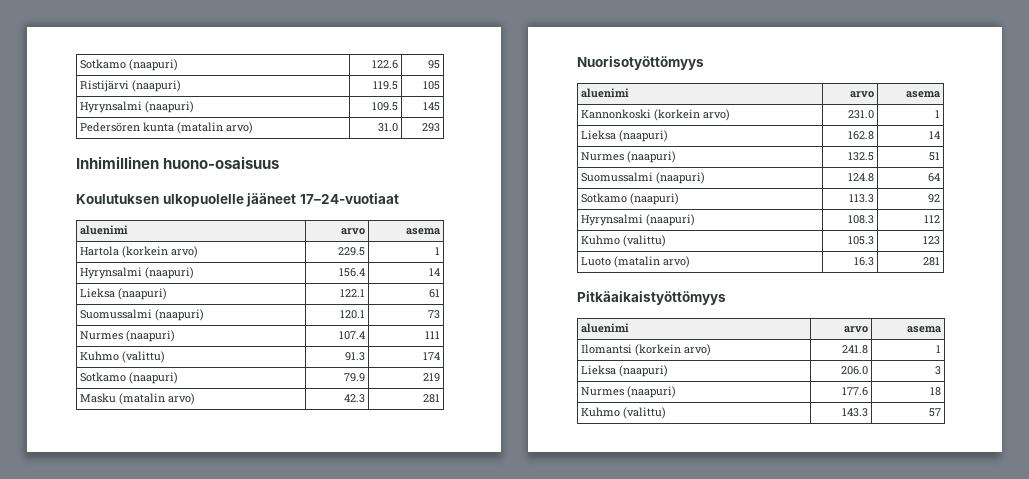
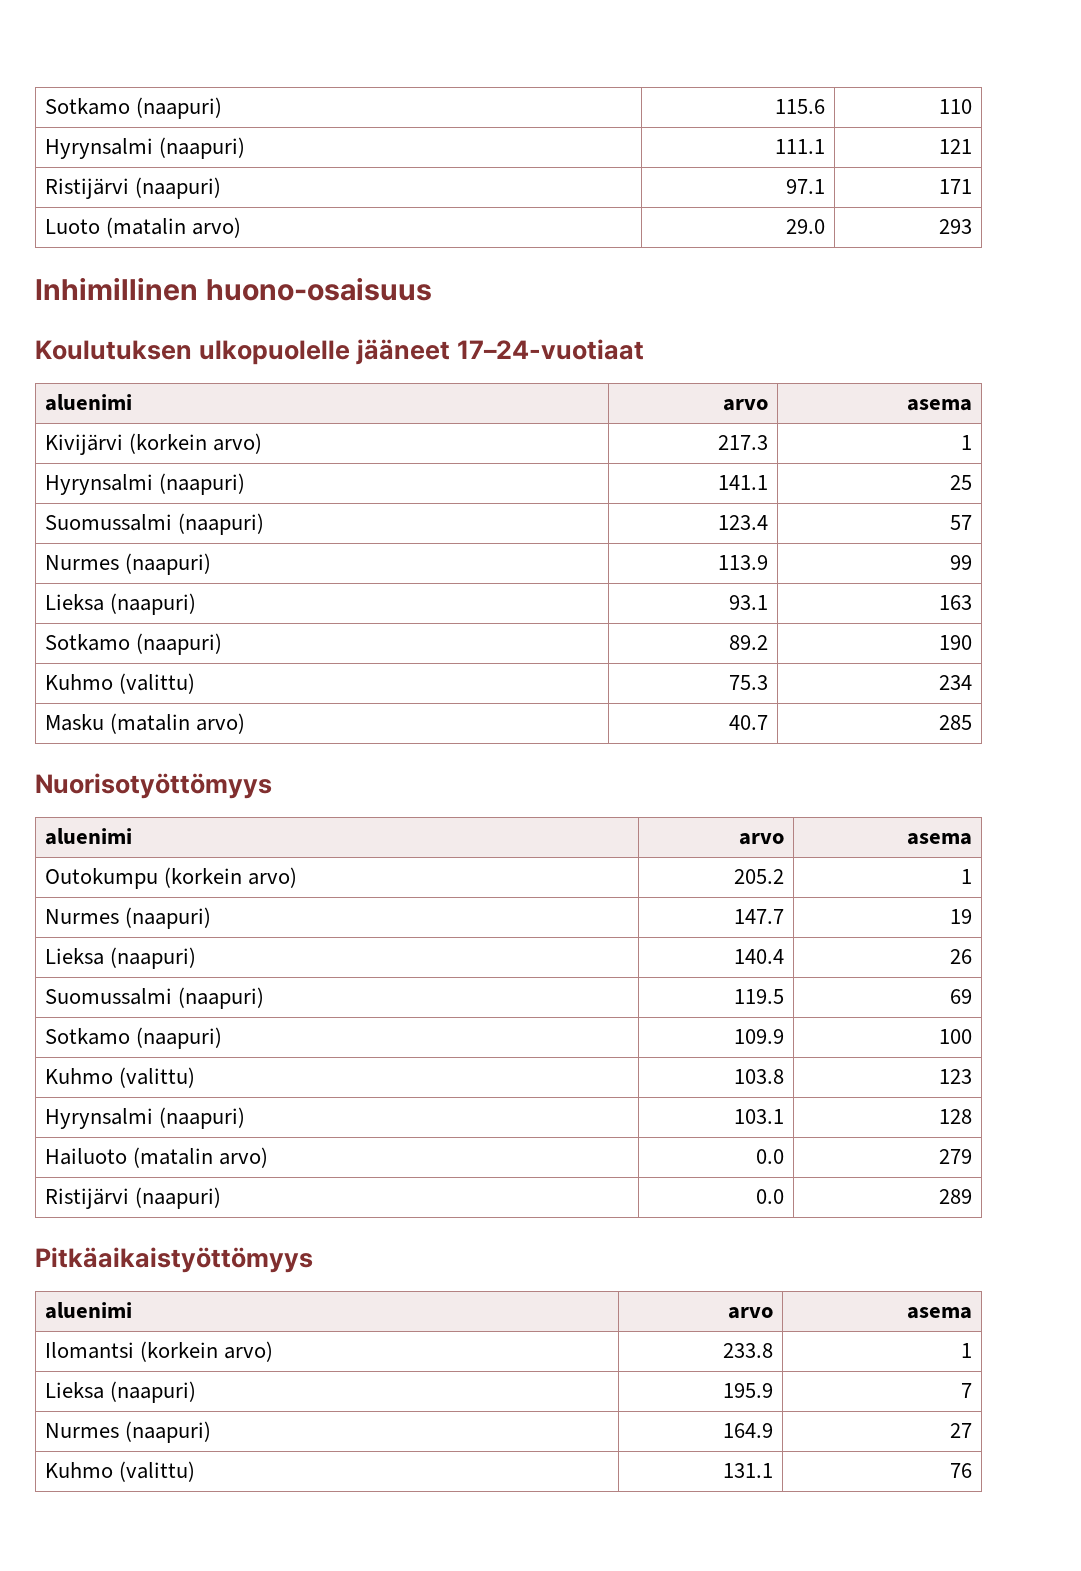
[80,59,179,71] [371,60,398,69] [427,60,440,69] [80,80,182,92] [372,81,398,90] [422,81,440,90] [80,101,195,113] [371,102,398,111] [422,102,440,111] [80,122,254,134] [377,123,398,132] Sotkamo (naapuri) | 122.6 | 95 // Ristijärvi (naapuri) | 119.5 | 105 // Hyrynsalmi (naapuri) | 109.5 | 145 // Pedersören kunta (matalin arvo) | 31.0 -> [45,97,223,119] [774,99,825,114] [938,99,972,114] [45,137,246,159] [774,139,825,154] [938,139,972,154] [45,177,222,199] [785,179,825,194] [938,179,972,194] [45,217,242,238] [785,219,825,234] Sotkamo (naapuri) | 115.6 | 110 // Hyrynsalmi (naapuri) | 111.1 | 121 // Ristijärvi (naapuri) | 97.1 | 171 // Luoto (matalin arvo) | 29.0
[80,246,199,258] [337,247,365,256] Hartola (korkein arvo) | 229.5 -> [45,433,263,455] [717,435,768,450] Kivijärvi (korkein arvo) | 217.3
[338,268,365,277] [428,268,440,276] [80,288,168,300] [339,289,365,297] [428,289,440,298] [80,309,205,321] [339,310,365,319] [427,310,440,319] [80,330,176,342] [338,331,365,340] [424,331,440,339] [80,351,166,363] [344,352,365,361] [422,352,440,360] [80,372,179,384] [343,373,365,382] [422,373,440,382] 156.4 | 14 // Lieksa (naapuri) | 122.1 | 61 // Suomussalmi (naapuri) | 120.1 | 73 // Nurmes (naapuri) | 107.4 | 111 // Kuhmo (valittu) | 91.3 | 174 // Sotkamo (naapuri) | 79.9 | 219 -> [717,475,768,490] [949,475,972,490] [45,513,265,535] [717,515,768,530] [949,515,972,530] [45,553,212,575] [717,555,768,570] [949,555,972,570] [45,593,197,615] [728,595,768,610] [938,595,972,610] [45,633,223,655] [728,635,768,650] [938,635,972,650] [45,673,196,694] [728,675,768,690] [938,675,972,690] 141.1 | 25 // Suomussalmi (naapuri) | 123.4 | 57 // Nurmes (naapuri) | 113.9 | 99 // Lieksa (naapuri) | 93.1 | 163 // Sotkamo (naapuri) | 89.2 | 190 // Kuhmo (valittu) | 75.3 | 234
[343,394,365,403] [422,394,440,403] 42.3 | 281 -> [728,715,768,730] [938,715,972,730] 40.7 | 285
[581,109,731,121] [847,110,874,119] [934,110,940,118] [581,130,669,142] [847,131,874,140] [928,131,940,139] [581,151,677,163] [847,152,874,161] [928,152,940,161] [581,172,706,184] [847,173,874,182] [927,173,940,182] [581,193,680,205] [848,194,874,203] [927,194,940,203] [581,214,696,226] [847,215,874,224] [923,215,940,223] [581,235,667,247] [847,236,874,245] [922,236,940,245] [581,256,691,268] [853,257,874,266] [922,257,940,266] Kannonkoski (korkein arvo) | 231.0 | 1 // Lieksa (naapuri) | 162.8 | 14 // Nurmes (naapuri) | 132.5 | 51 // Suomussalmi (naapuri) | 124.8 | 64 // Sotkamo (naapuri) | 113.3 | 92 // Hyrynsalmi (naapuri) | 108.3 | 112 // Kuhmo (valittu) | 105.3 | 123 // Luoto (matalin arvo) | 16.3 | 281 -> [45,867,298,889] [733,869,784,884] [960,869,972,884] [45,907,212,929] [733,909,784,924] [949,909,972,924] [45,947,197,969] [733,949,784,964] [949,949,972,964] [45,987,265,1009] [733,989,784,1004] [949,989,972,1004] [45,1027,223,1049] [733,1029,784,1044] [938,1029,972,1044] [45,1067,196,1088] [733,1069,784,1084] [938,1069,972,1084] [45,1107,246,1129] [733,1109,784,1124] [938,1109,972,1124] [45,1147,269,1168] [755,1149,784,1164] [938,1149,972,1164] [45,1187,222,1209] [755,1189,784,1204] [938,1189,972,1204] Outokumpu (korkein arvo) | 205.2 | 1 // Nurmes (naapuri) | 147.7 | 19 // Lieksa (naapuri) | 140.4 | 26 // Suomussalmi (naapuri) | 119.5 | 69 // Sotkamo (naapuri) | 109.9 | 100 // Kuhmo (valittu) | 103.8 | 123 // Hyrynsalmi (naapuri) | 103.1 | 128 // Hailuoto (matalin arvo) | 0.0 | 279 // Ristijärvi (naapuri) | 0.0 | 289
[841,345,868,354] [935,345,941,353] [581,365,669,377] [840,366,868,375] [934,366,941,375] [581,386,677,398] [841,387,868,396] [929,387,941,396] [581,407,667,419] [841,408,868,417] [928,408,941,417] 241.8 | 1 // Lieksa (naapuri) | 206.0 | 3 // Nurmes (naapuri) | 177.6 | 18 // Kuhmo (valittu) | 143.3 | 57 -> [722,1343,773,1358] [960,1343,972,1358] [45,1381,197,1403] [722,1383,773,1398] [960,1383,972,1398] [45,1421,212,1443] [722,1423,773,1438] [949,1423,972,1438] [45,1461,196,1482] [722,1463,773,1478] [949,1463,972,1478] 233.8 | 1 // Lieksa (naapuri) | 195.9 | 7 // Nurmes (naapuri) | 164.9 | 27 // Kuhmo (valittu) | 131.1 | 76

